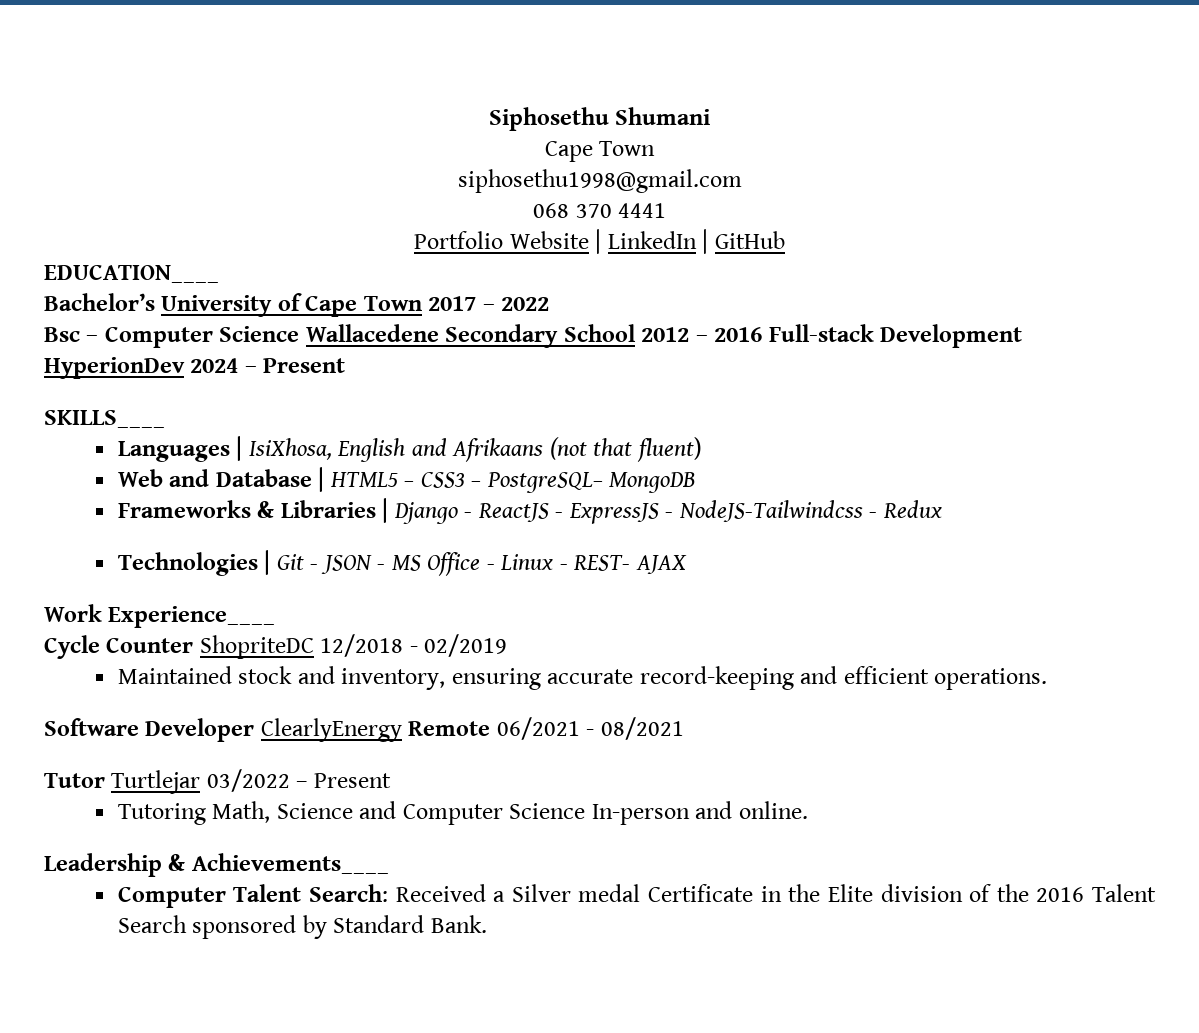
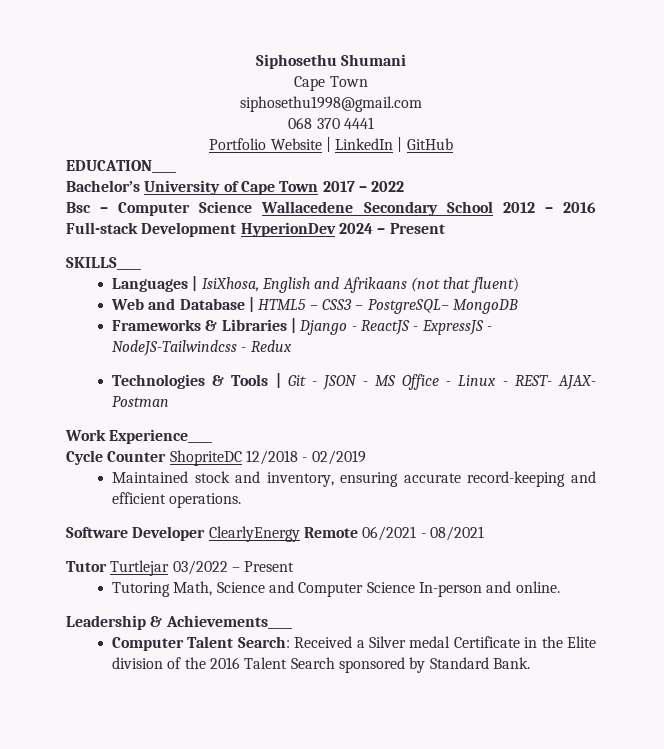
(258, 564) none -> [212,374,269,386] & Tools
[635,555,687,574] AJAX -> [558,375,597,390] [112,396,170,407] AJAX- Postman

